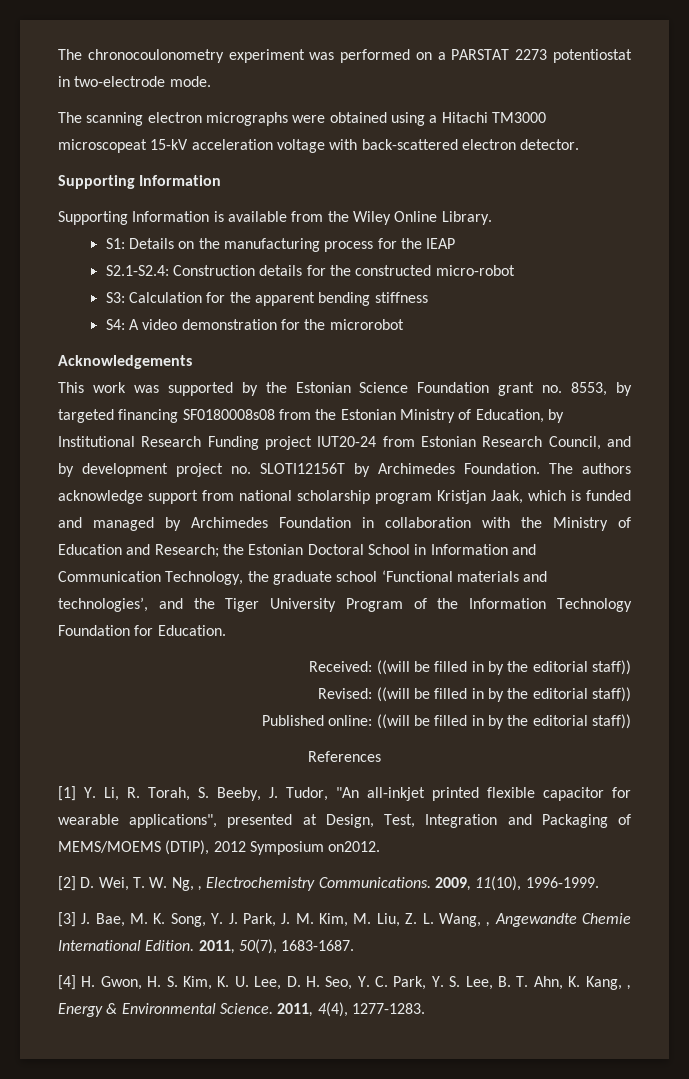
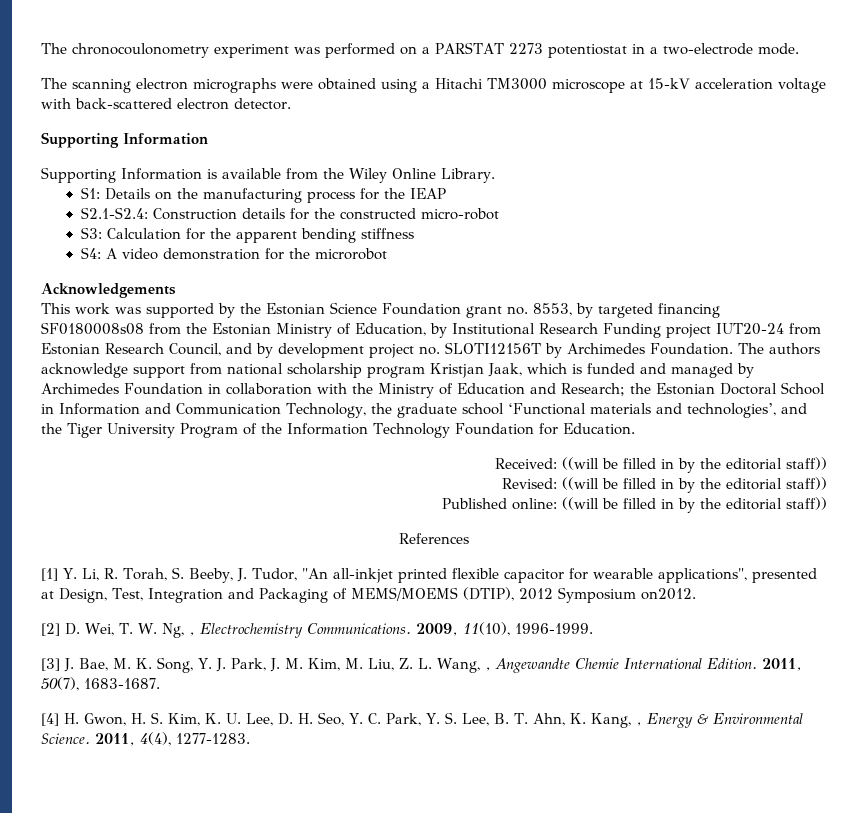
(70, 81) none -> [649,47,658,54] a
[58,139,147,153] microscopeat -> [552,79,643,93] microscope at

